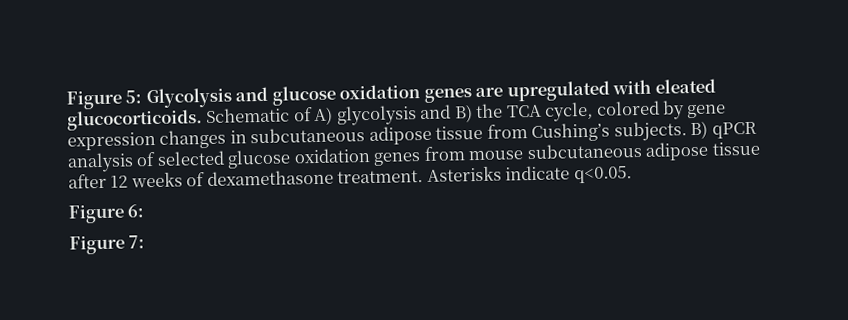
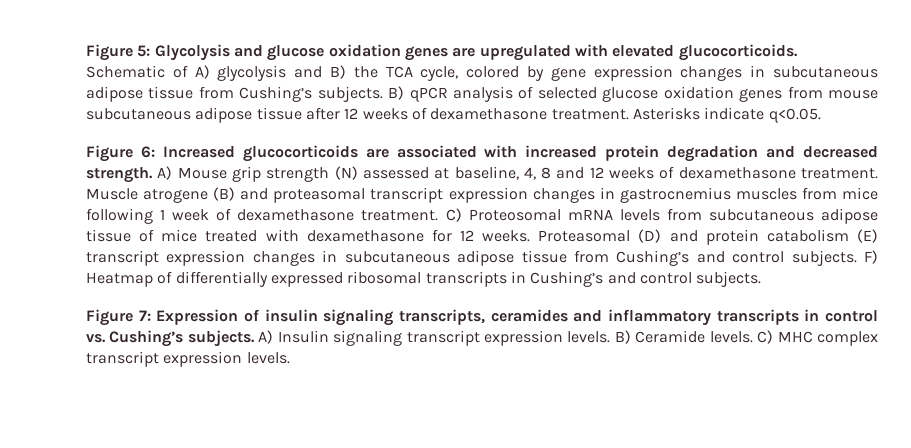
[654,78,716,94] eleated -> [612,45,675,57] elevated
[69,235,146,255] // Figure 7: -> [162,145,878,162] [86,166,878,183] [86,187,879,203] [86,208,879,224] [86,229,878,245] [86,250,878,266] [86,271,762,287] [86,309,878,326] [86,330,879,347] [86,351,290,367] Increased glucocorticoids are associated with increased protein degradation and decreased strength. A) Mouse grip strength (N) assessed at baseline, 4, 8 and 12 weeks of dexamethasone treatment. Muscle atrogene (B) and proteasomal transcript expression changes in gastrocnemius muscles from mice following 1 week of dexamethasone treatment. C) Proteosomal mRNA levels from subcutaneous adipose tissue of mice treated with dexamethasone for 12 weeks. Proteasomal (D) and protein catabolism (E) transcript expression changes in subcutaneous adipose tissue from Cushing’s and control subjects. F) Heatmap of differentially expressed ribosomal transcripts in Cushing’s and control subjects. // Figure 7: Expression of insulin signaling transcripts, ceramides and inflammatory transcripts in control vs. Cushing’s subjects. A) Insulin signaling transcript expression levels. B) Ceramide levels. C) MHC complex transcript expression levels.

